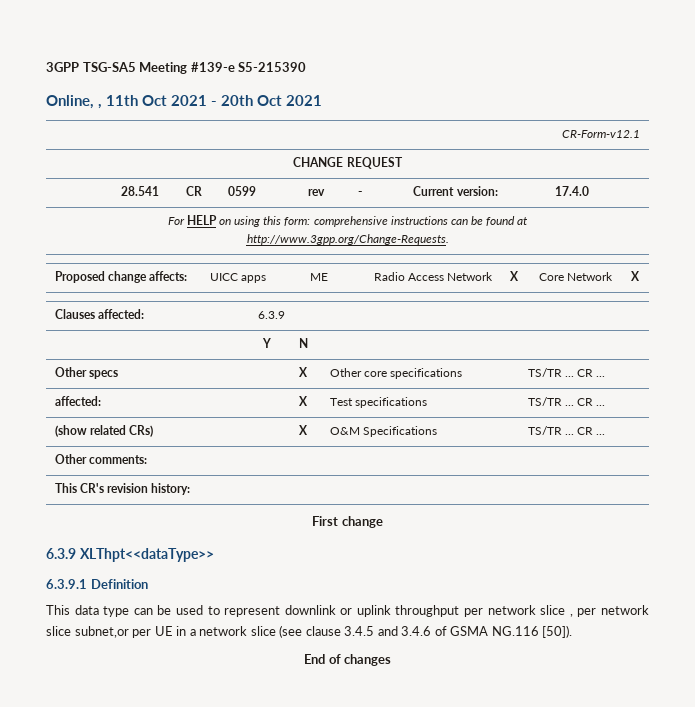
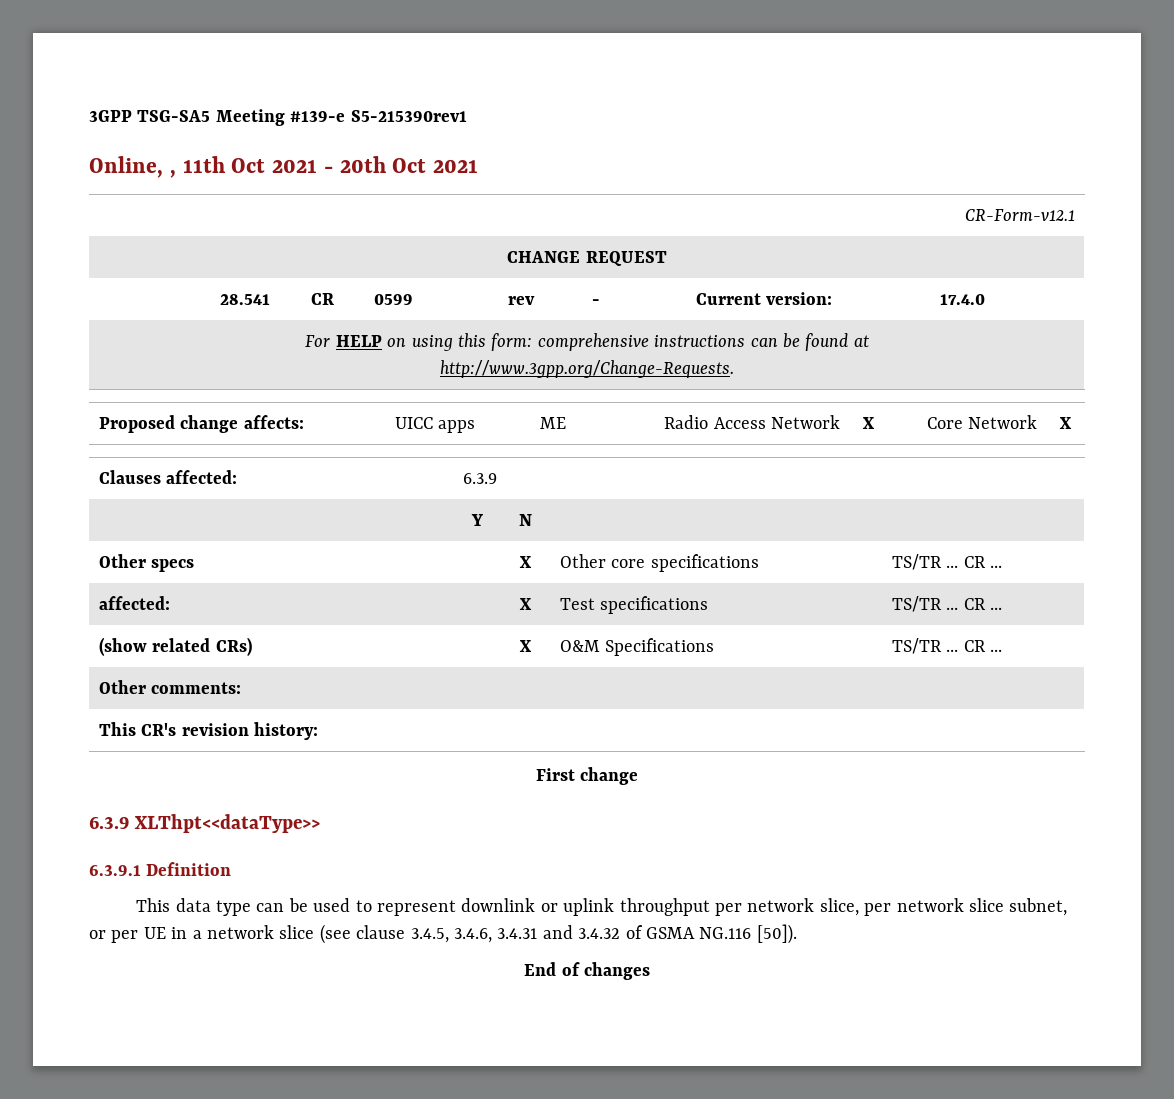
[238,62,307,72] S5-215390 -> [350,110,467,122] S5-215390rev1
[540,605,649,617] [46,626,129,638] slice , per network slice subnet,or -> [819,898,1068,916] [89,930,106,939] slice, per network slice subnet, or
[344,626,432,636] 3.4.5 and 3.4.6 -> [410,925,621,943] 3.4.5, 3.4.6, 3.4.31 and 3.4.32

